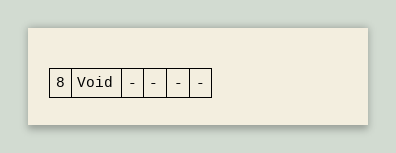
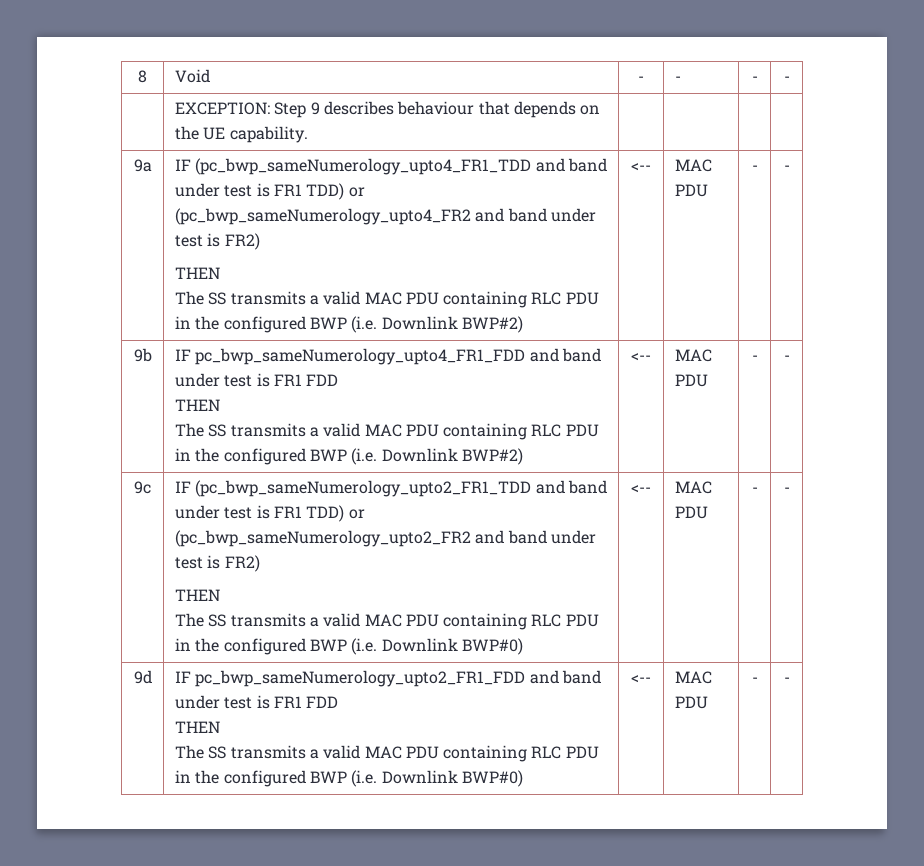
(205, 85) none -> [174,101,601,118] [174,126,308,143] [133,159,152,172] [174,158,607,175] [174,183,365,200] [174,208,596,225] [174,233,260,250] [174,267,220,279] [174,291,599,308] [174,316,523,333] [631,163,651,171] [674,159,712,172] [674,184,708,197] [751,165,758,171] [783,165,790,171] [133,348,152,362] [174,348,601,365] [174,373,339,387] [174,399,220,411] [174,423,599,440] [174,448,523,465] [631,353,651,361] [674,349,712,362] [674,374,708,387] [751,355,758,361] [783,355,790,361] [134,481,151,494] [174,480,607,497] [174,505,365,522] [174,530,596,547] [174,555,260,572] [174,589,220,601] [174,613,599,630] [174,638,523,655] [631,485,651,493] [674,481,712,494] [674,506,708,519] [751,487,758,493] [783,487,790,493] [133,670,152,684] [174,670,601,687] [174,695,339,709] [174,721,220,733] [174,745,599,762] [174,770,523,787] [631,675,651,683] [674,671,712,684] [674,696,708,709] [751,677,758,683] [783,677,790,683] // | EXCEPTION: Step 9 describes behaviour that depends on the UE capability. | | | | // 9a | IF (pc_bwp_sameNumerology_upto4_FR1_TDD and band under test is FR1 TDD) or (pc_bwp_sameNumerology_upto4_FR2 and band under test is FR2) // THEN // The SS transmits a valid MAC PDU containing RLC PDU in the configured BWP (i.e. Downlink BWP#2) | <-- | MAC PDU | - | - // 9b | IF pc_bwp_sameNumerology_upto4_FR1_FDD and band under test is FR1 FDD // THEN // The SS transmits a valid MAC PDU containing RLC PDU in the configured BWP (i.e. Downlink BWP#2) | <-- | MAC PDU | - | - // 9c | IF (pc_bwp_sameNumerology_upto2_FR1_TDD and band under test is FR1 TDD) or (pc_bwp_sameNumerology_upto2_FR2 and band under test is FR2) // THEN // The SS transmits a valid MAC PDU containing RLC PDU in the configured BWP (i.e. Downlink BWP#0) | <-- | MAC PDU | - | - // 9d | IF pc_bwp_sameNumerology_upto2_FR1_FDD and band under test is FR1 FDD // THEN // The SS transmits a valid MAC PDU containing RLC PDU in the configured BWP (i.e. Downlink BWP#0) | <-- | MAC PDU | - | -

